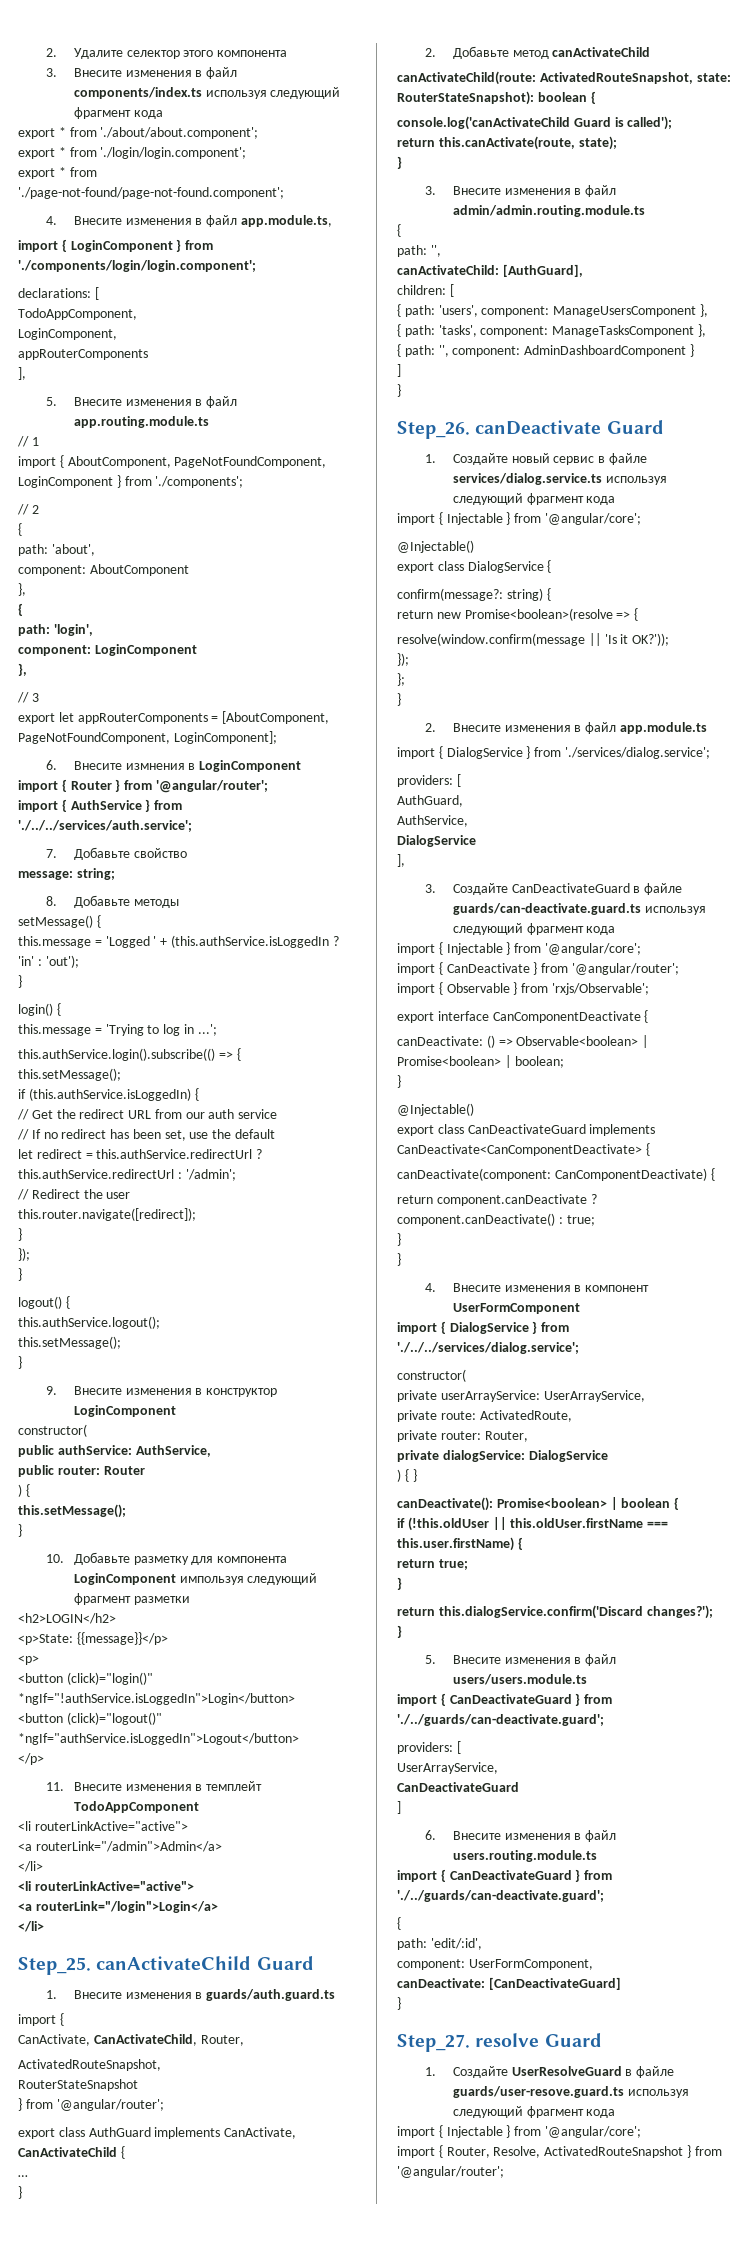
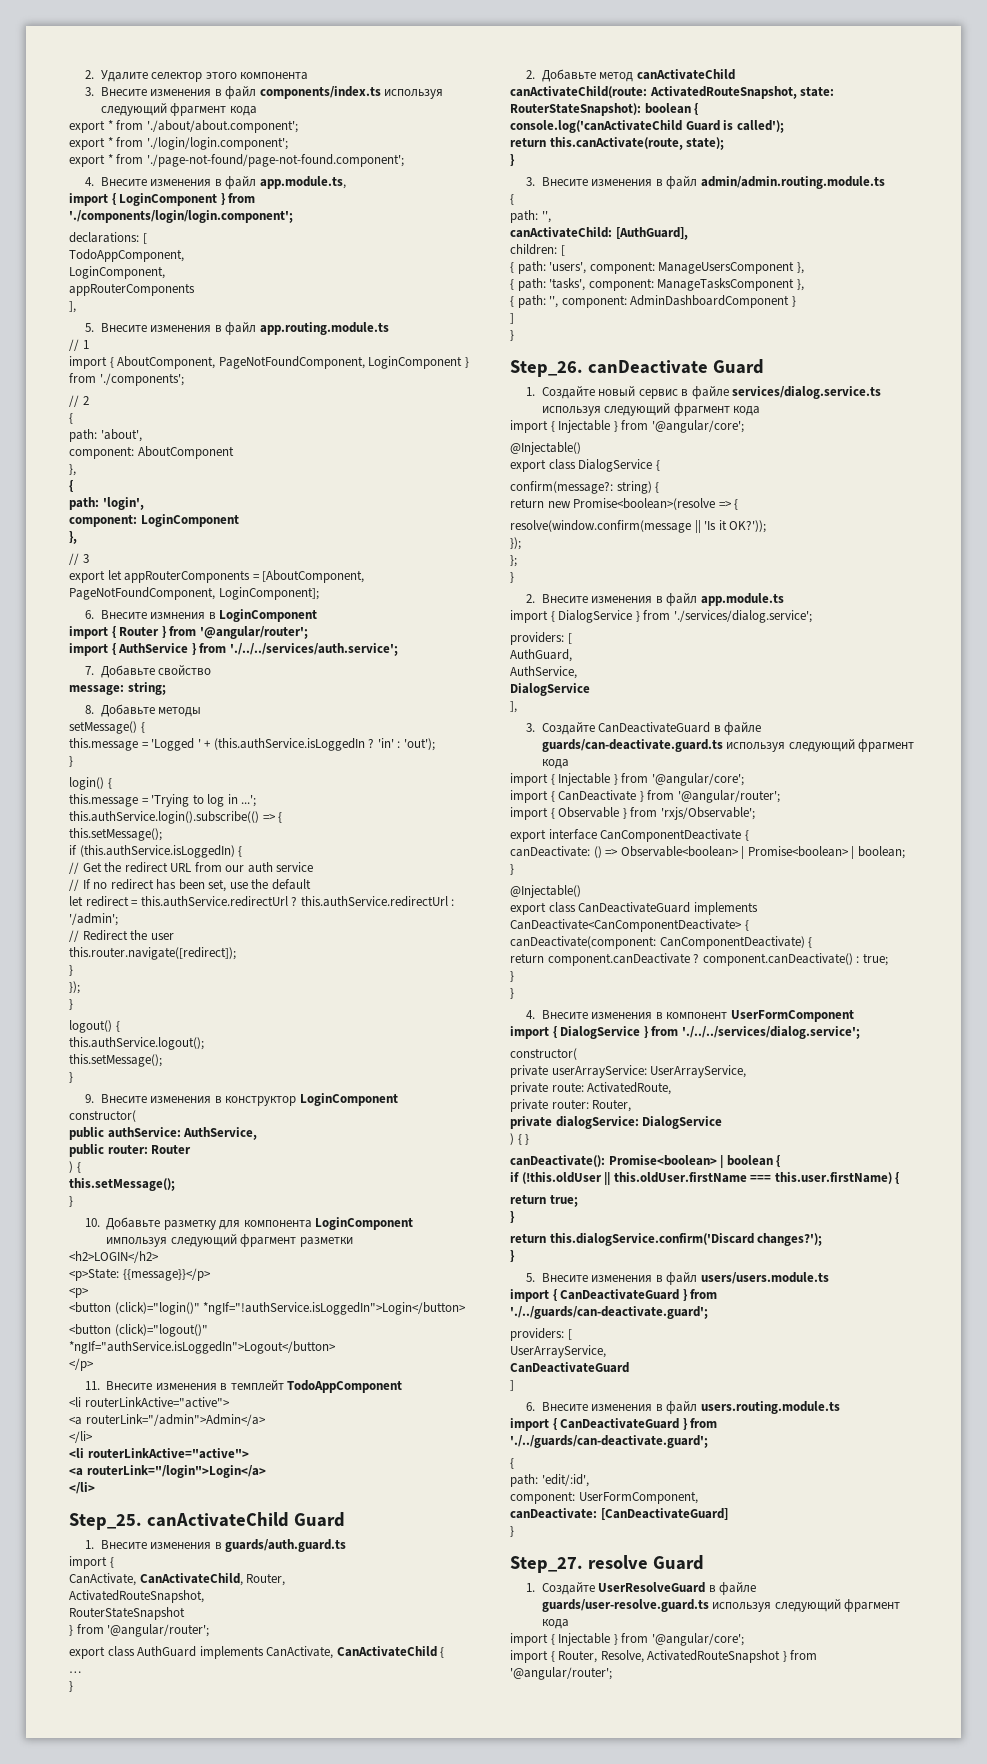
[452,2086,624,2098] guards/user-resove.guard.ts -> [541,1599,709,1612] guards/user-resolve.guard.ts

